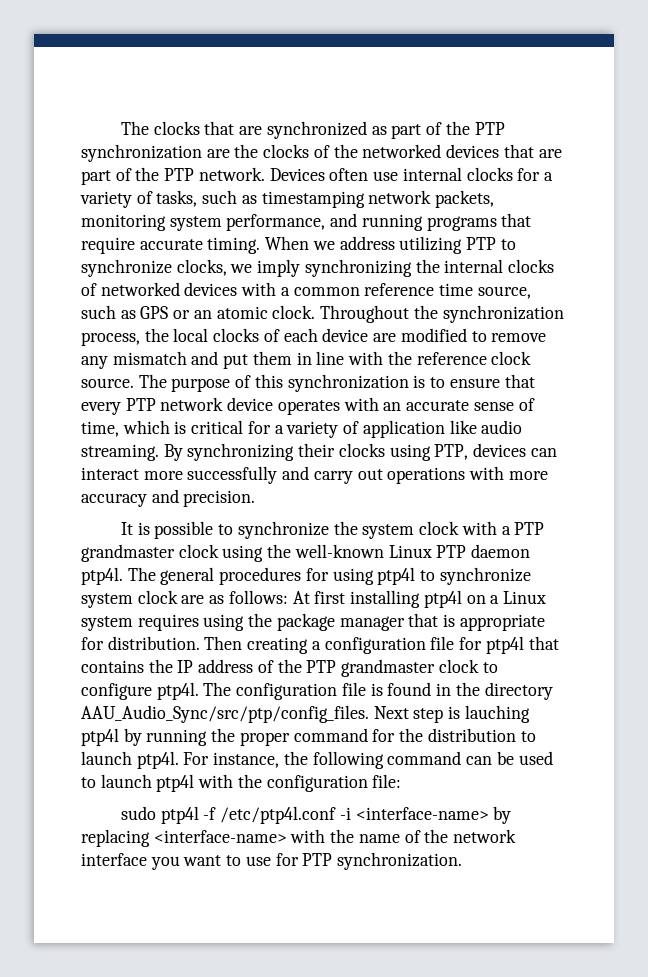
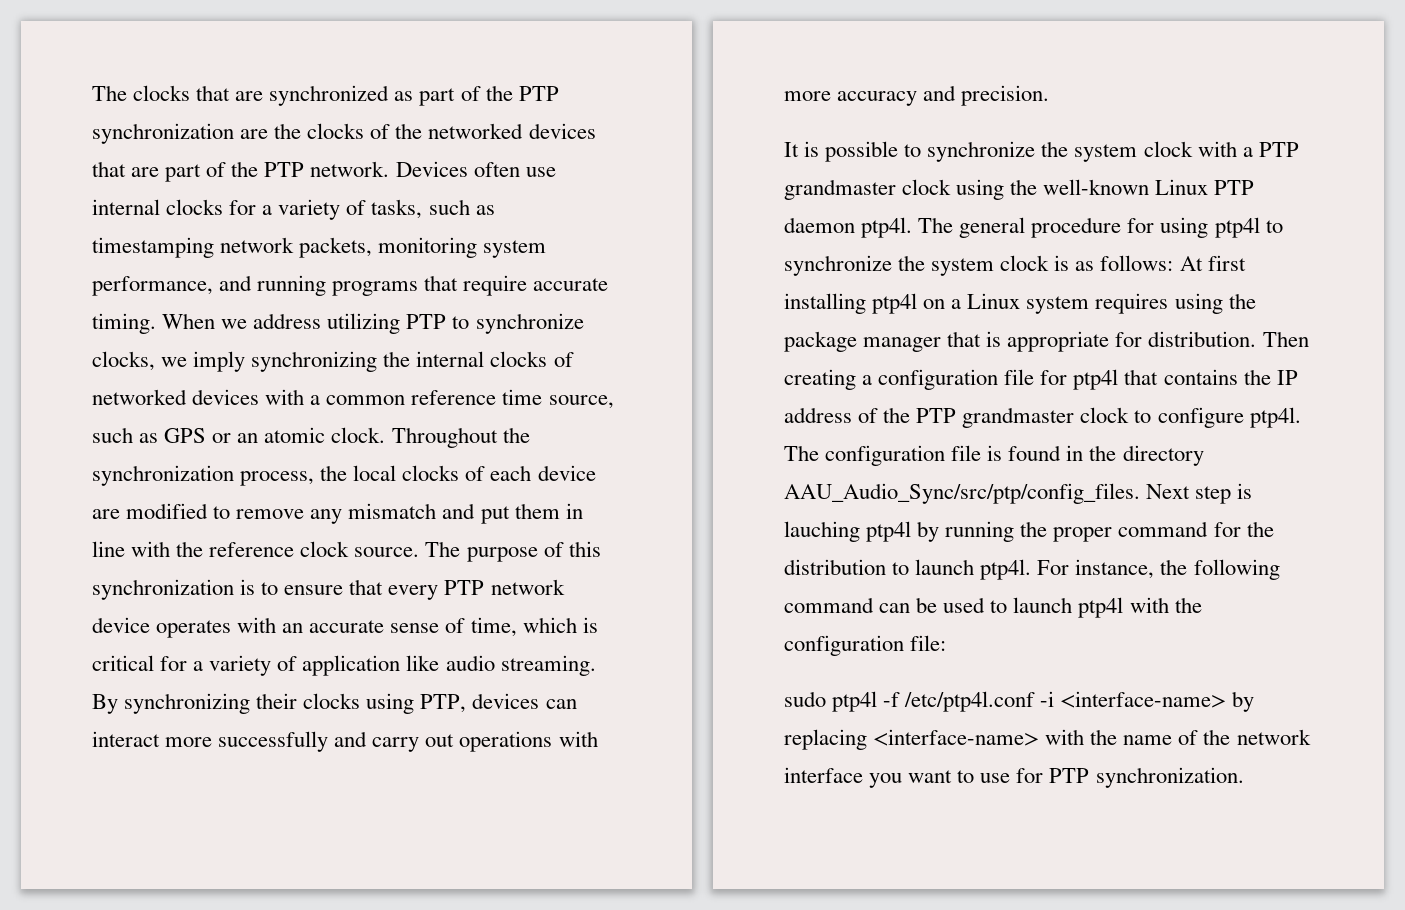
[219,567,302,585] procedures -> [1031,217,1122,238] procedure
[81,590,205,608] system clock are -> [898,255,1070,276] the system clock is

